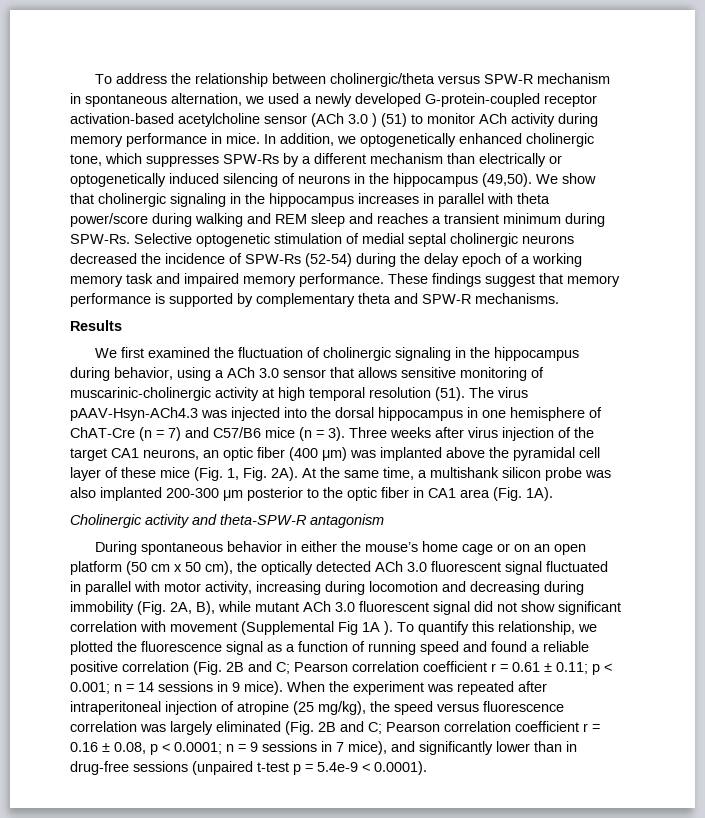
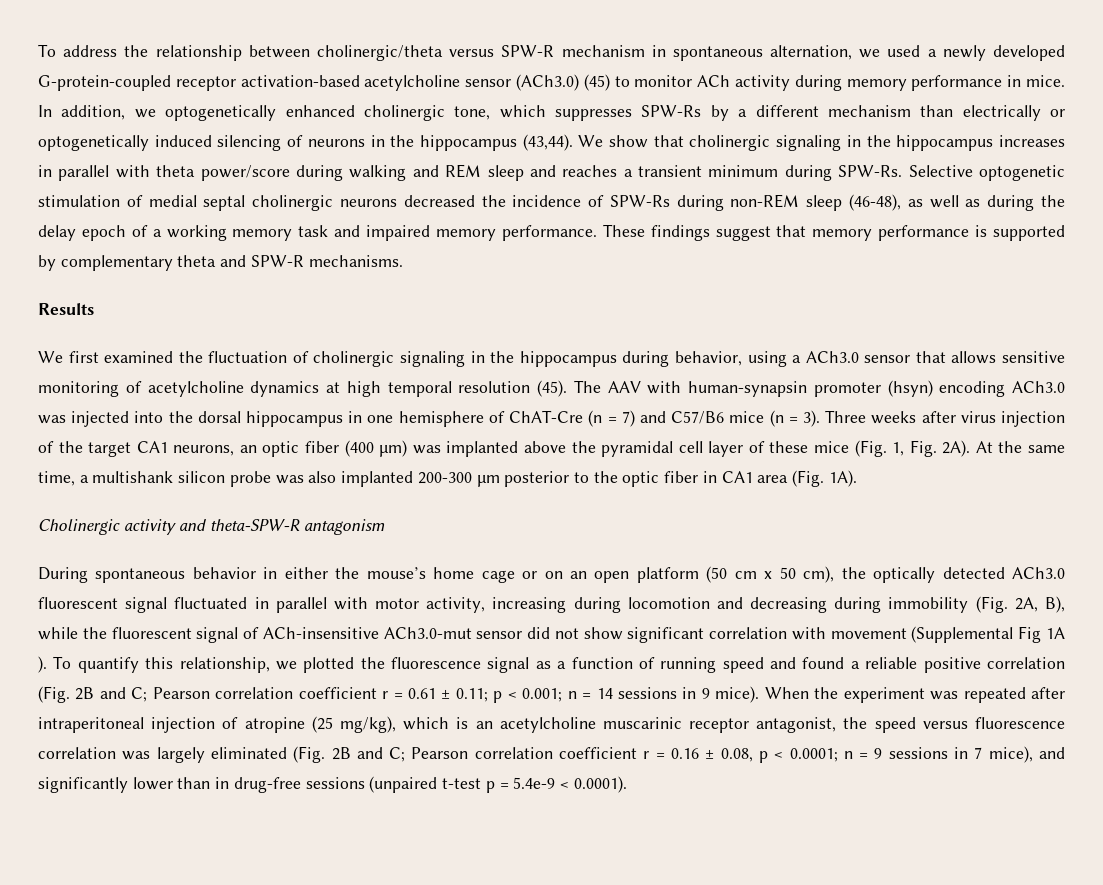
[311,113,407,127] (ACh 3.0 ) (51) -> [516,74,610,91] (ACh3.0) (45)
[482,173,532,187] (49,50). -> [522,134,573,151] (43,44).
[305,253,352,267] (52-54) -> [676,194,981,211] during non-REM sleep (46-48), as well as
[227,367,279,378] ACh 3.0 -> [805,351,859,363] ACh3.0
[70,387,259,401] muscarinic-cholinergic activity -> [147,381,320,397] acetylcholine dynamics
[435,387,528,401] [70,407,198,421] (51). The virus pAAV-Hsyn-ACh4.3 -> [537,380,1065,397] (45). The AAV with human-synapsin promoter (hsyn) encoding ACh3.0
[375,561,427,572] ACh 3.0 -> [1012,567,1066,579] ACh3.0
[255,601,470,615] mutant ACh 3.0 fluorescent signal -> [82,627,523,643] the fluorescent signal of ACh-insensitive ACh3.0-mut sensor
(366, 708) none -> [403,717,837,733] which is an acetylcholine muscarinic receptor antagonist,

